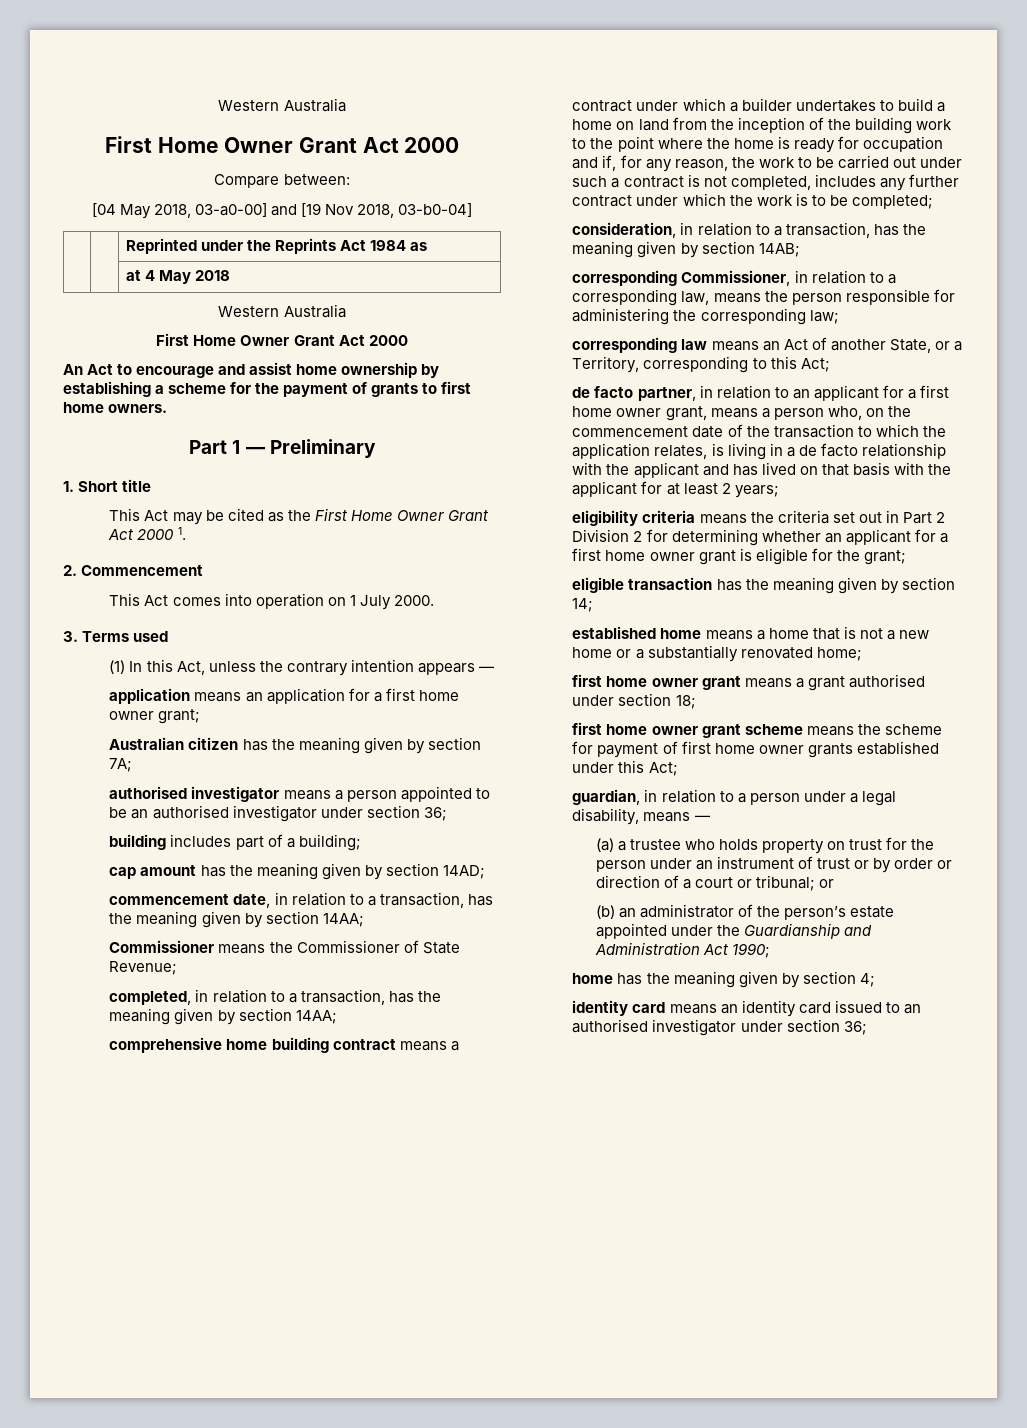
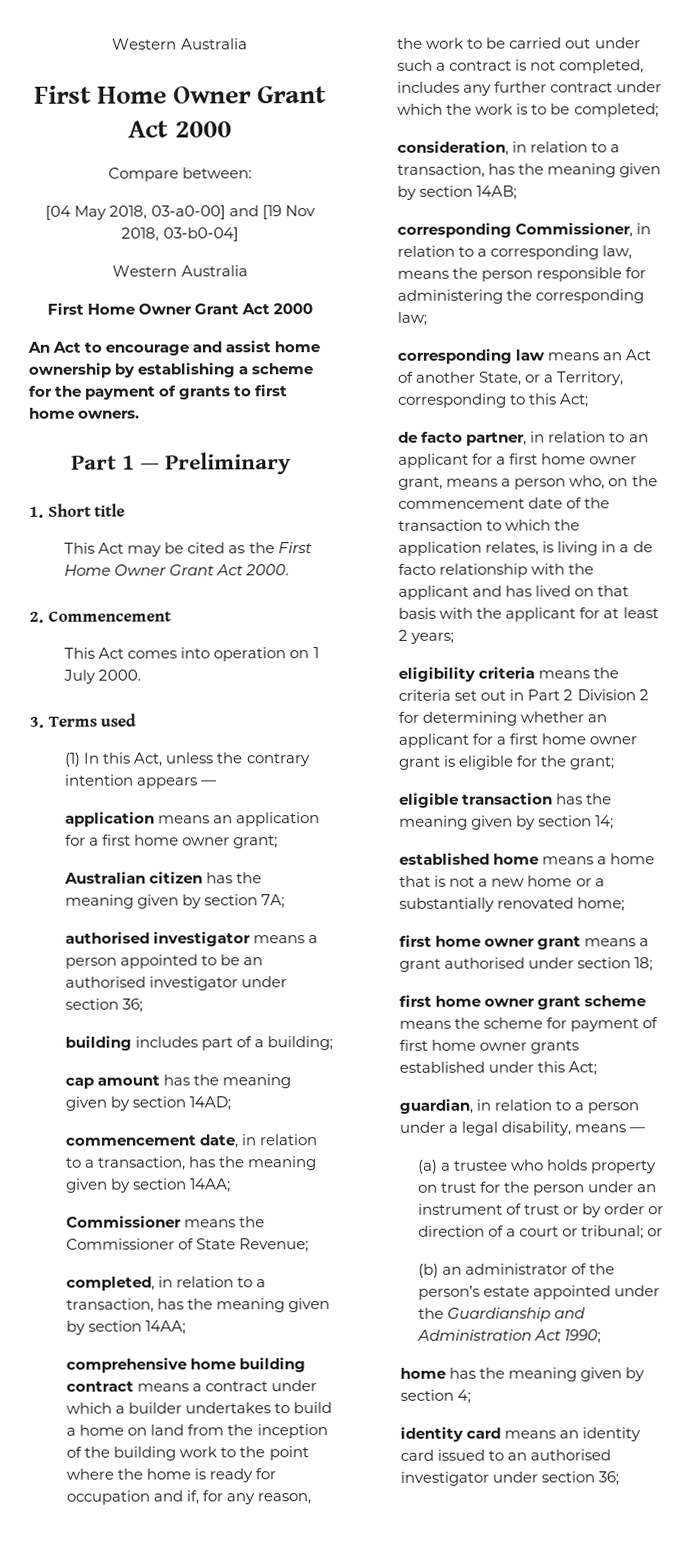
[126,238,428,254] [126,270,231,284] // | | Reprinted under the Reprints Act 1984 as // | | at 4 May 2018 -> (239, 234) none
[137,527,186,540] 2000 1. -> [245,564,290,576] 2000.

